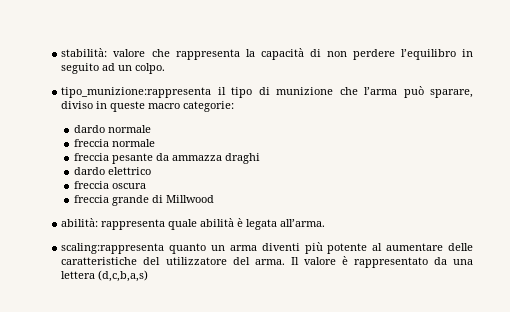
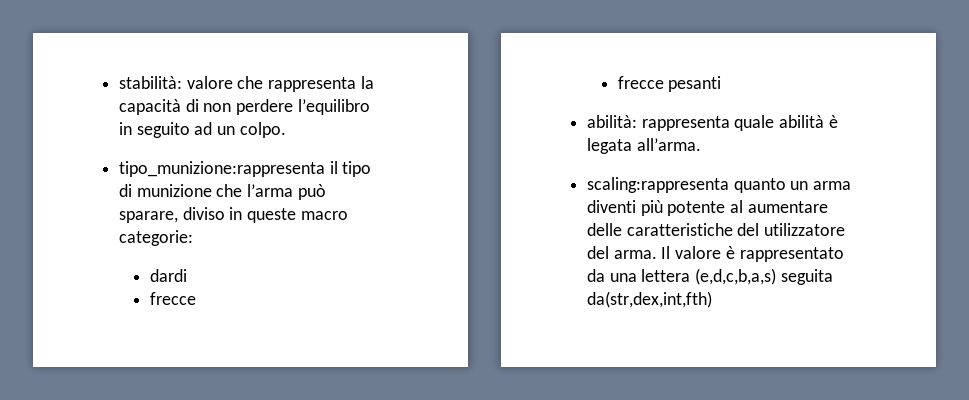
[73,125,151,133] [73,139,155,147] [73,153,260,164] [73,167,151,175] [73,181,146,189] [73,195,214,206] dardo normale // freccia normale // freccia pesante da ammazza draghi // dardo elettrico // freccia oscura // freccia grande di Millwood -> [149,269,187,282] [149,292,196,305] [617,76,722,92] dardi // frecce // frecce pesanti
[98,270,149,282] (d,c,b,a,s) -> [695,268,833,285] [586,291,712,308] (e,d,c,b,a,s) seguita da(str,dex,int,fth)

